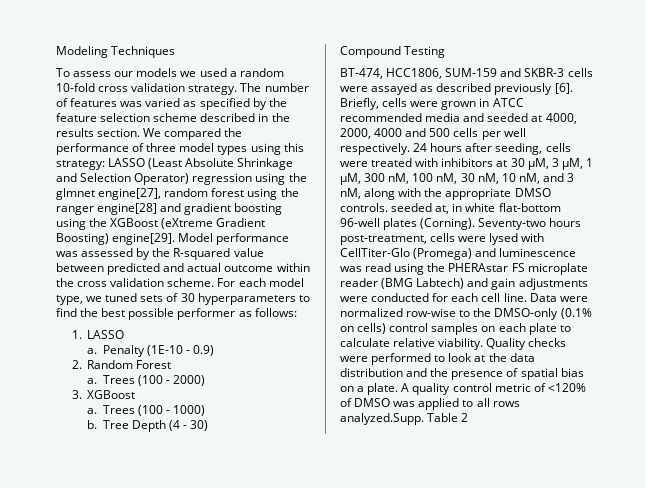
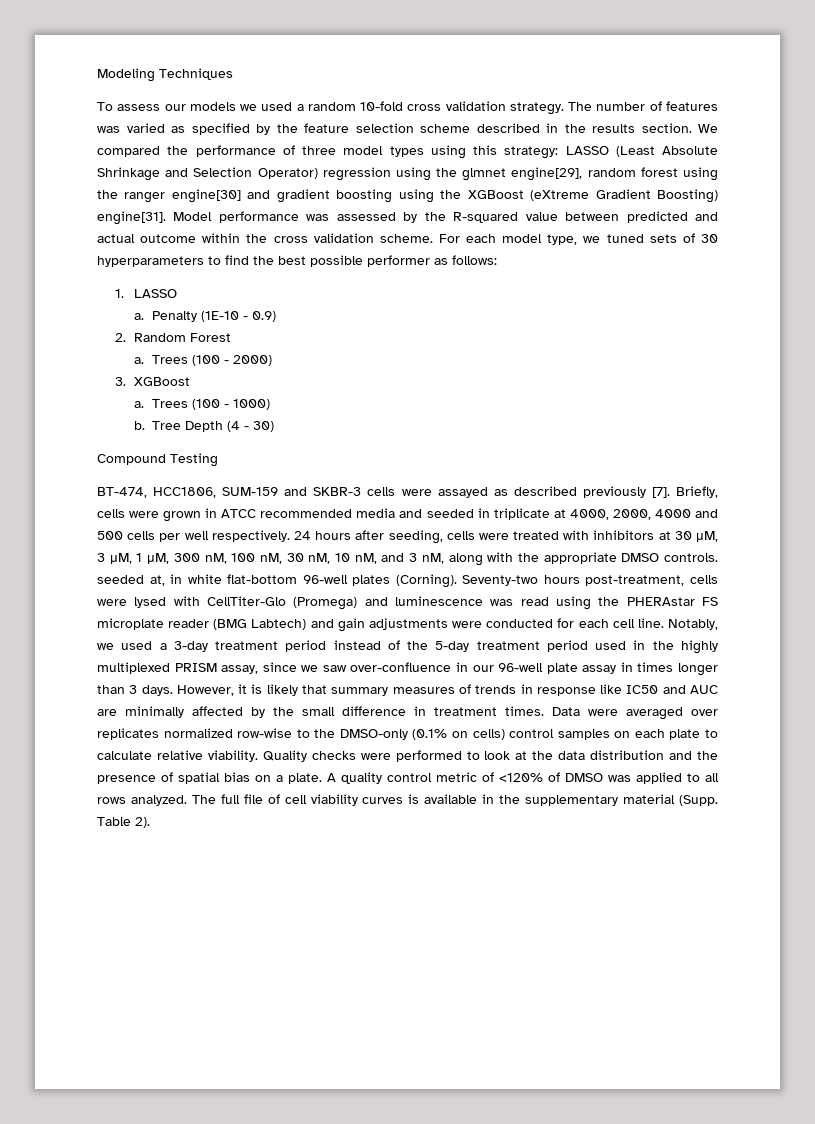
[98,188,162,200] engine[27], -> [511,167,583,181] engine[29],
[97,203,158,215] engine[28] -> [171,189,241,203] engine[30]
[112,233,176,245] engine[29]. -> [97,211,166,225] engine[31].
[554,83,573,94] [6]. -> [651,487,670,498] [7].
(529, 117) none -> [477,508,550,520] in triplicate
[529,293,588,302] Data were -> [668,619,718,630] [97,640,718,654] [97,662,718,676] [97,684,718,696] [97,706,718,720] [97,728,159,740] Notably, we used a 3-day treatment period instead of the 5-day treatment period used in the highly multiplexed PRISM assay, since we saw over-confluence in our 96-well plate assay in times longer than 3 days. However, it is likely that summary measures of trends in response like IC50 and AUC are minimally affected by the small difference in treatment times. Data were averaged over replicates
[340,413,469,425] analyzed.Supp. Table 2 -> [130,794,718,806] [97,817,150,828] analyzed. The full file of cell viability curves is available in the supplementary material (Supp. Table 2).

